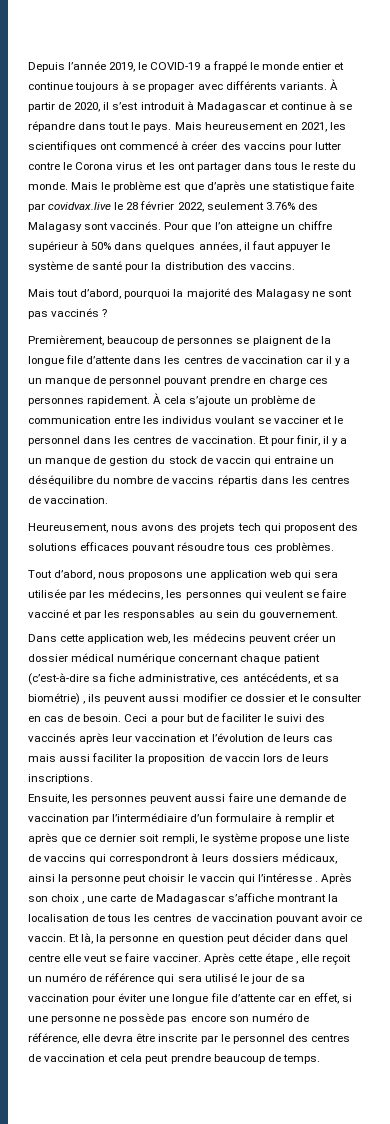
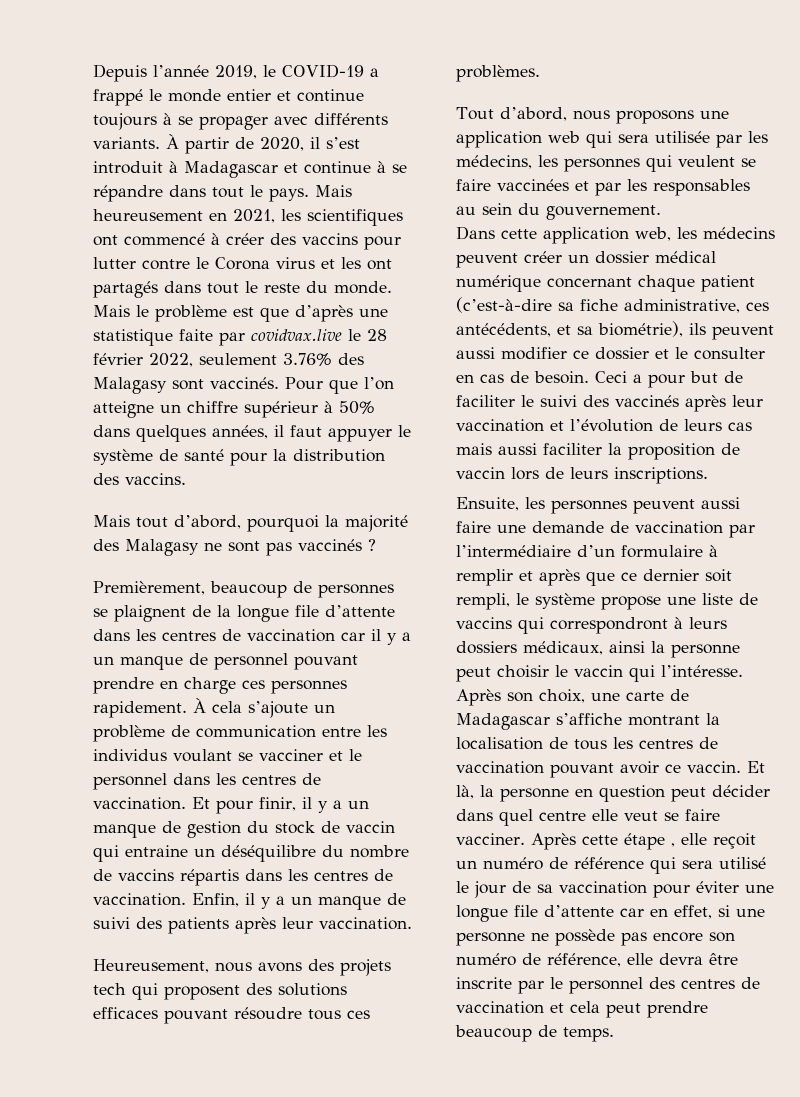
[196,162,298,172] partager dans tous -> [93,281,239,298] partagés dans tout
(109, 500) none -> [192,893,406,910] [93,917,412,934] Enfin, il y a un manque de suivi des patients après leur vaccination.
[28,609,69,618] vacciné -> [497,179,569,191] vaccinées
[28,693,86,705] biométrie) , -> [598,321,683,337] biométrie),
[257,873,353,884] [28,894,85,904] l’intéresse . Après son choix , -> [661,665,743,677] [456,689,585,706] l’intéresse. Après son choix,

